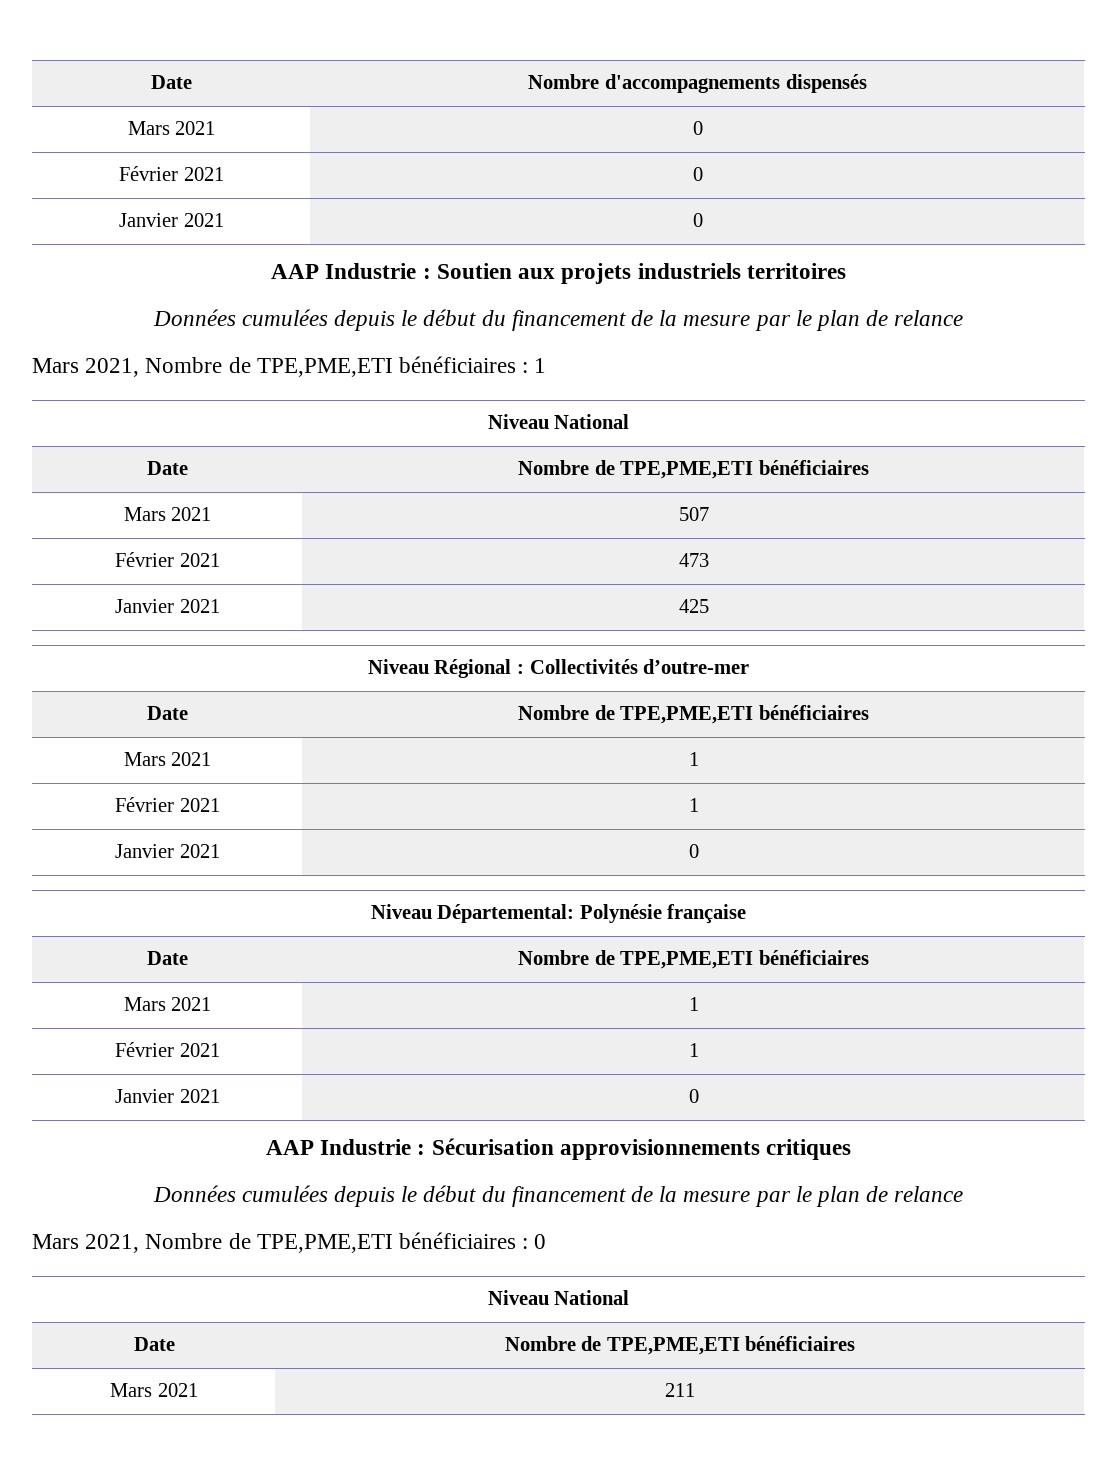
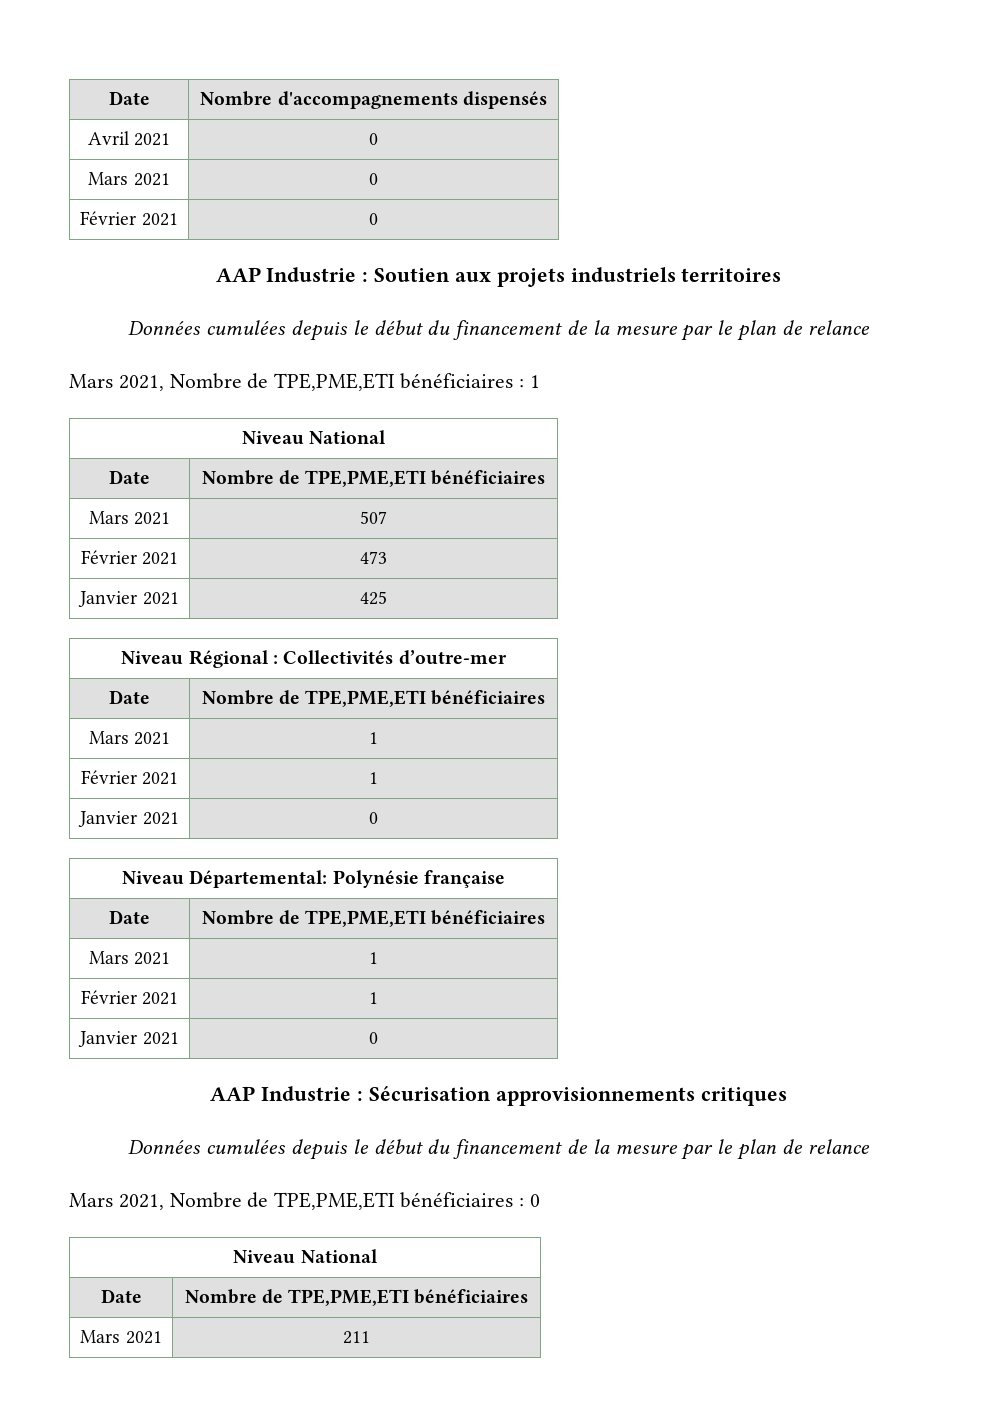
(867, 83) none -> [87,131,171,146] [369,133,378,145] // Avril 2021 | 0
[119,213,224,227] [692,213,703,227] // Janvier 2021 | 0 -> (378, 219) none

